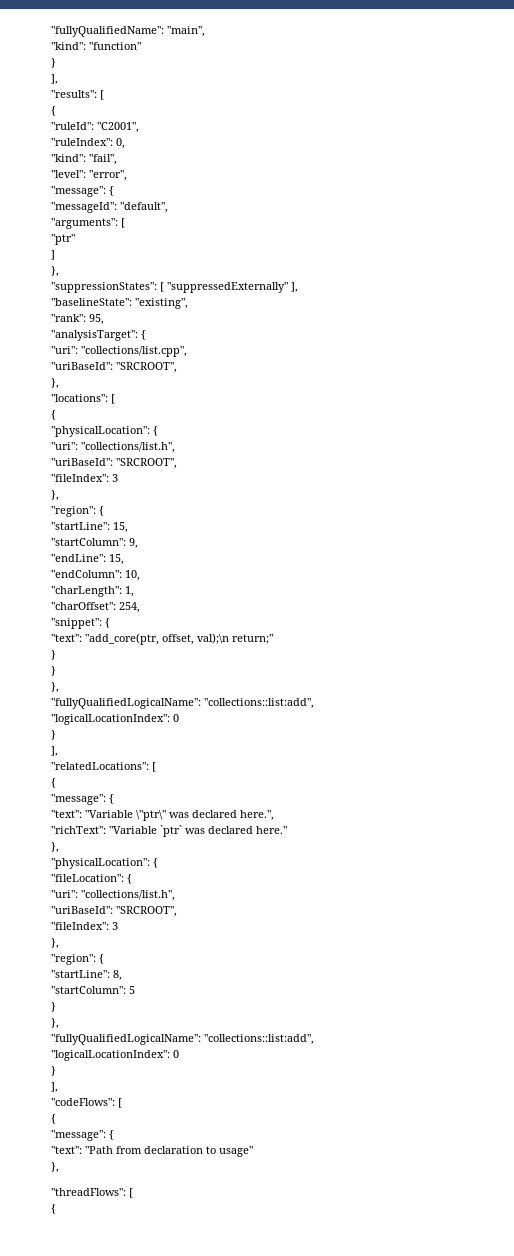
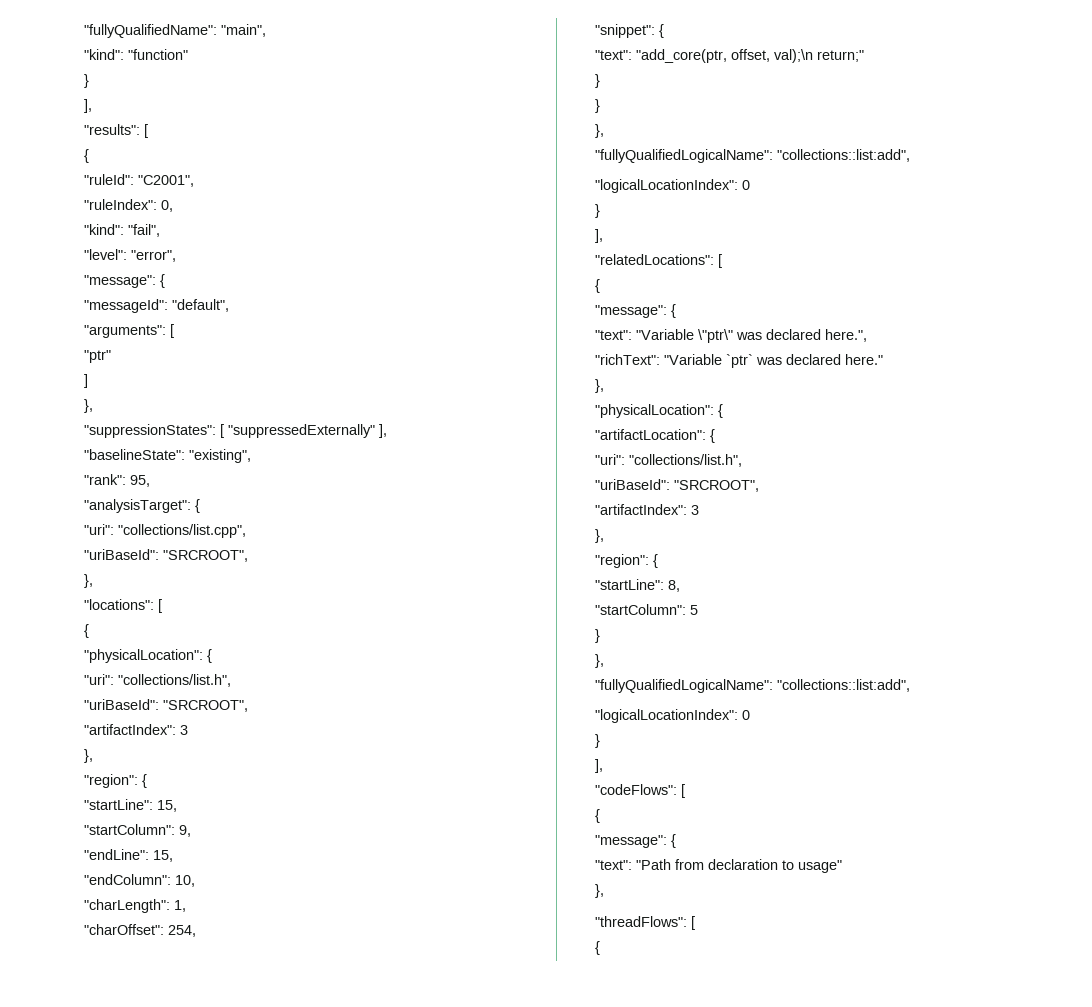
[50,474,109,482] "fileIndex": -> [83,724,176,735] "artifactIndex":
[50,874,132,884] [50,890,175,901] [50,906,177,917] [50,922,109,930] "fileLocation": { // "uri": "collections/list.h", // "uriBaseId": "SRCROOT", // "fileIndex": -> [594,429,715,443] [594,454,742,467] [594,479,759,492] [594,504,687,515] "artifactLocation": { // "uri": "collections/list.h", // "uriBaseId": "SRCROOT", // "artifactIndex":

